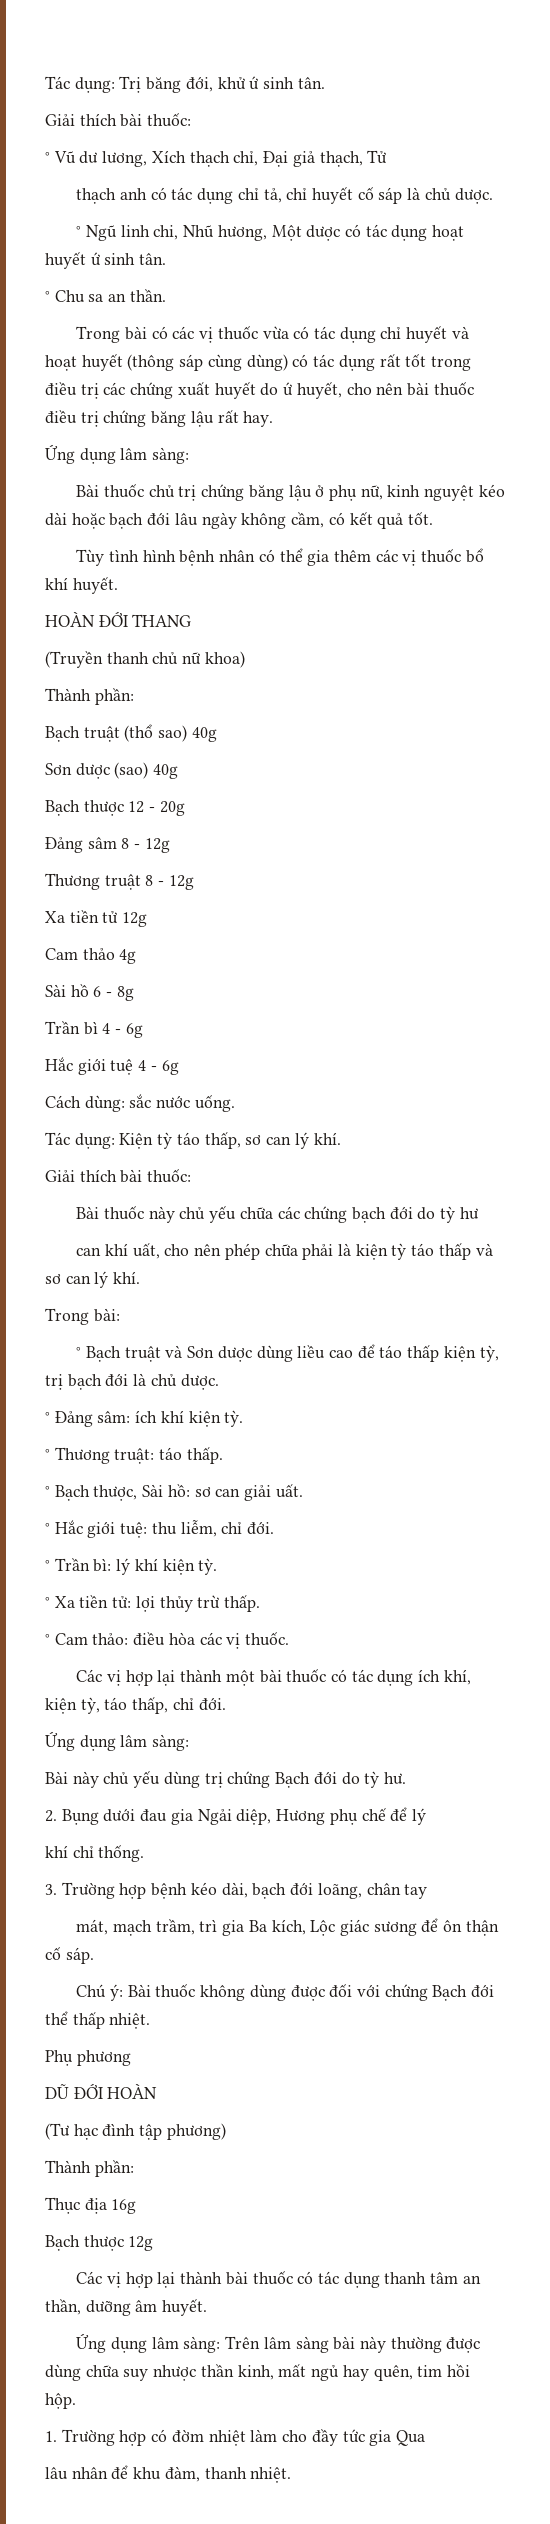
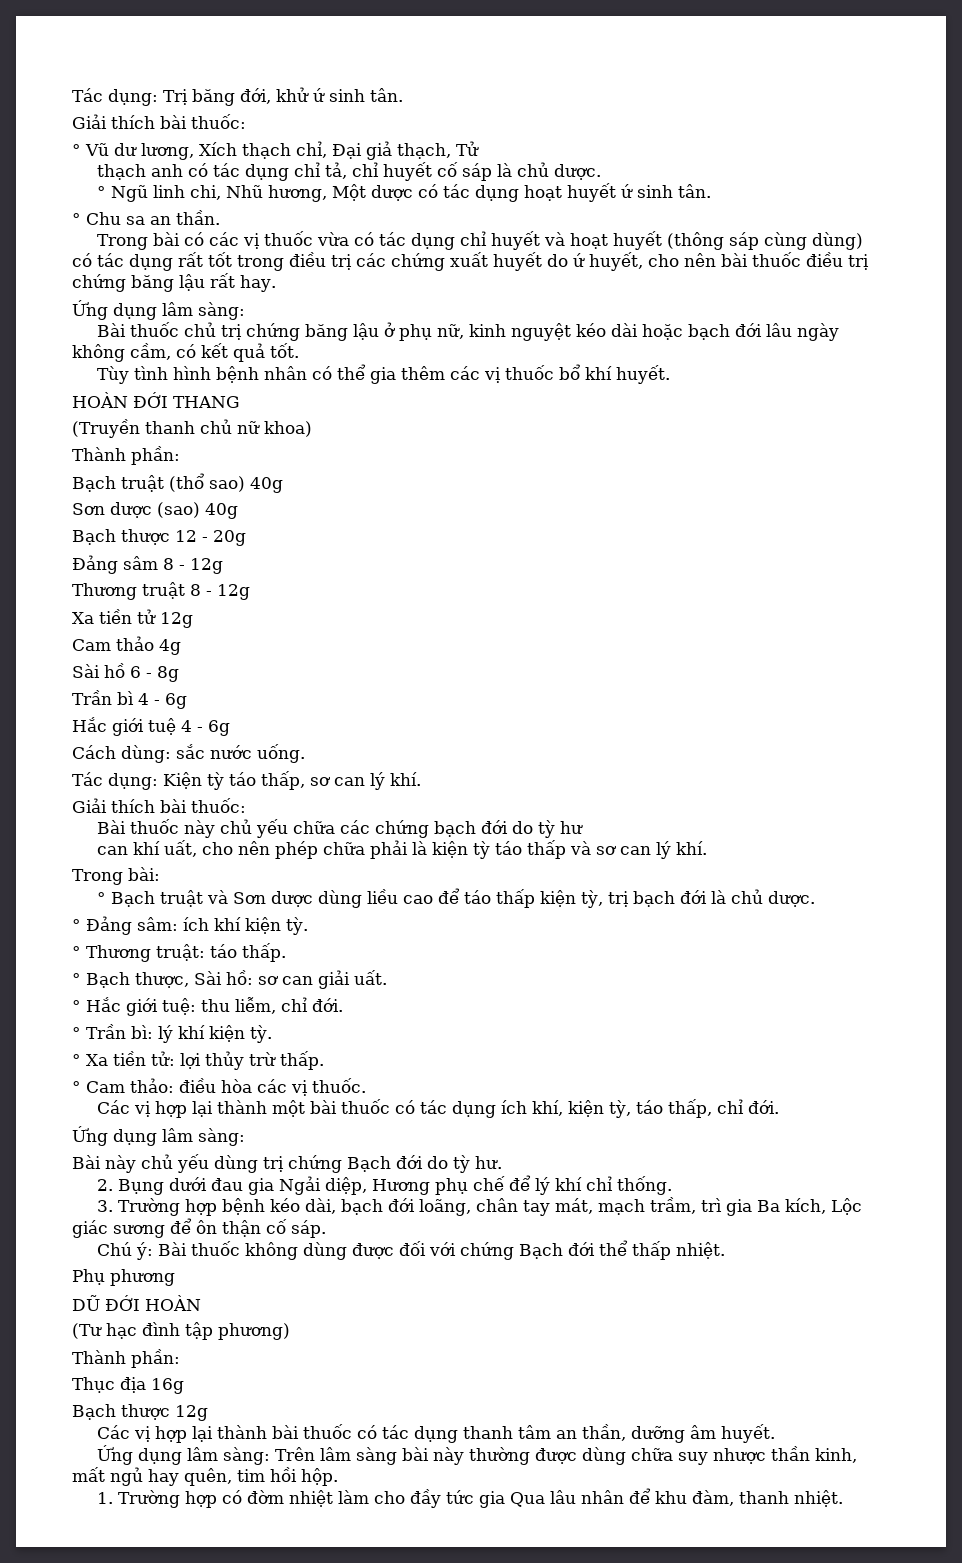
(426, 1816) // -> (550, 1186) none
(428, 1891) // -> (550, 1208) none
(425, 2438) // -> (545, 1499) none

